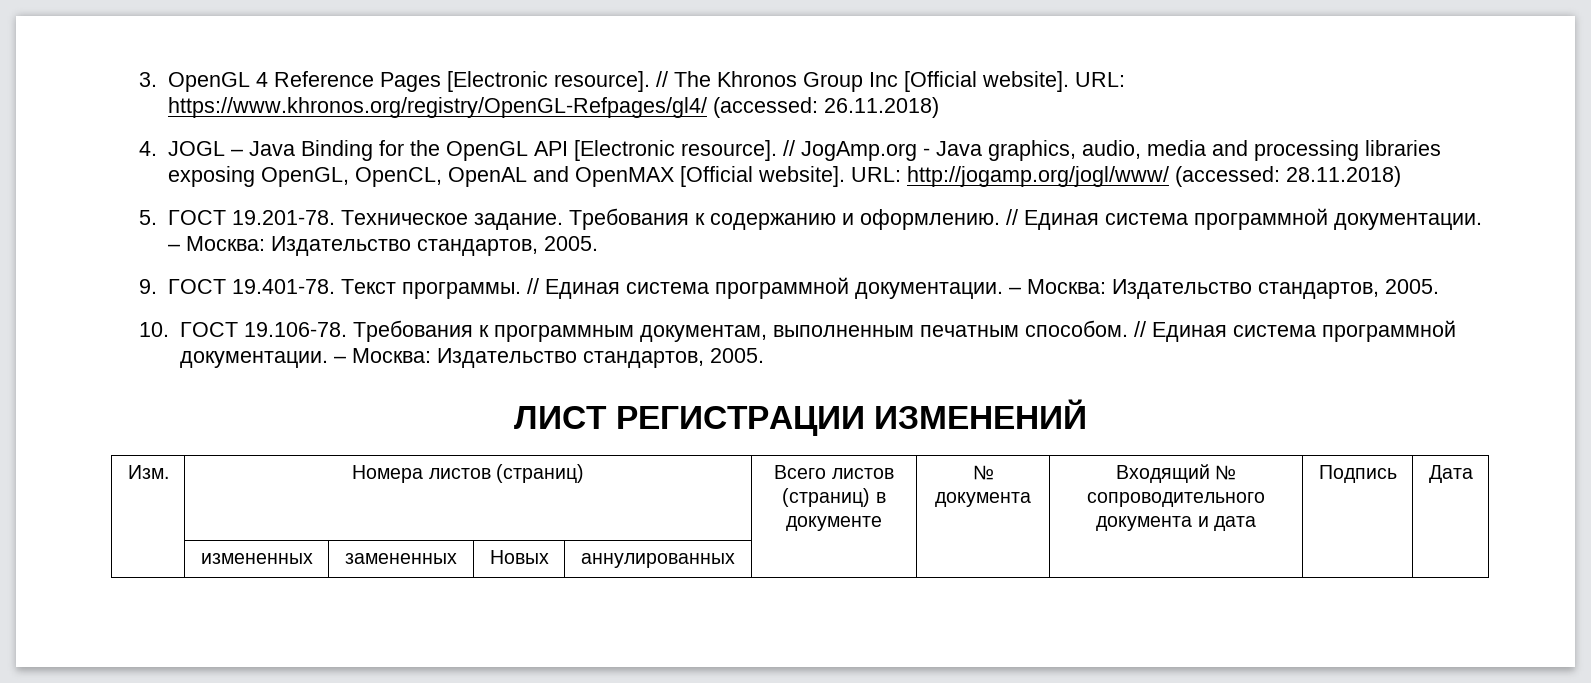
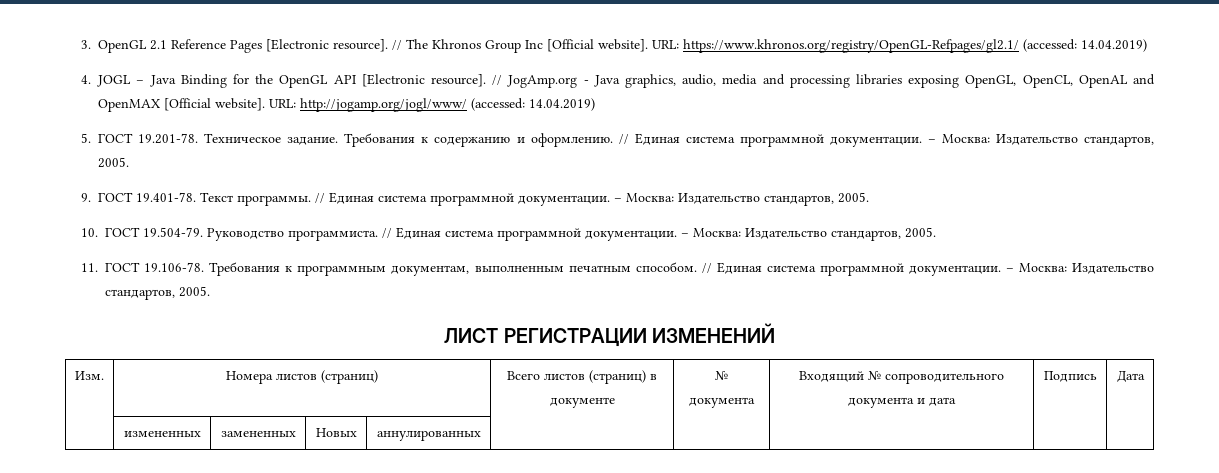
[256,72,269,87] 4 -> [150,40,168,50] 2.1
[168,97,940,118] https://www.khronos.org/registry/OpenGL-Refpages/gl4/ (accessed: 26.11.2018) -> [683,39,1148,53] https://www.khronos.org/registry/OpenGL-Refpages/gl2.1/ (accessed: 14.04.2019)
[1286,166,1402,187] 28.11.2018) -> [529,98,596,111] 14.04.2019)
(239, 329) none -> [143,227,937,241] [81,262,141,272] 19.504-79. Руководство программиста. // Единая система программной документации. – Москва: Издательство стандартов, 2005. // 11. ГОСТ

